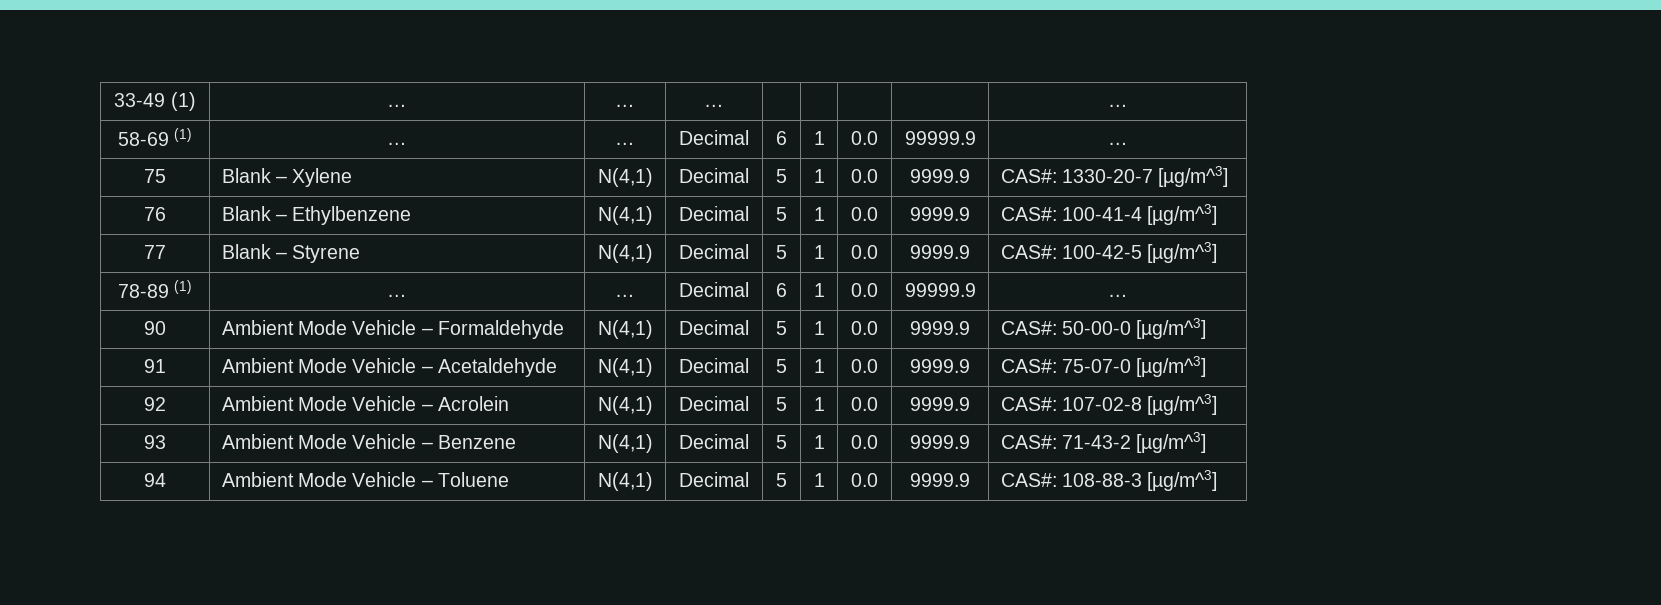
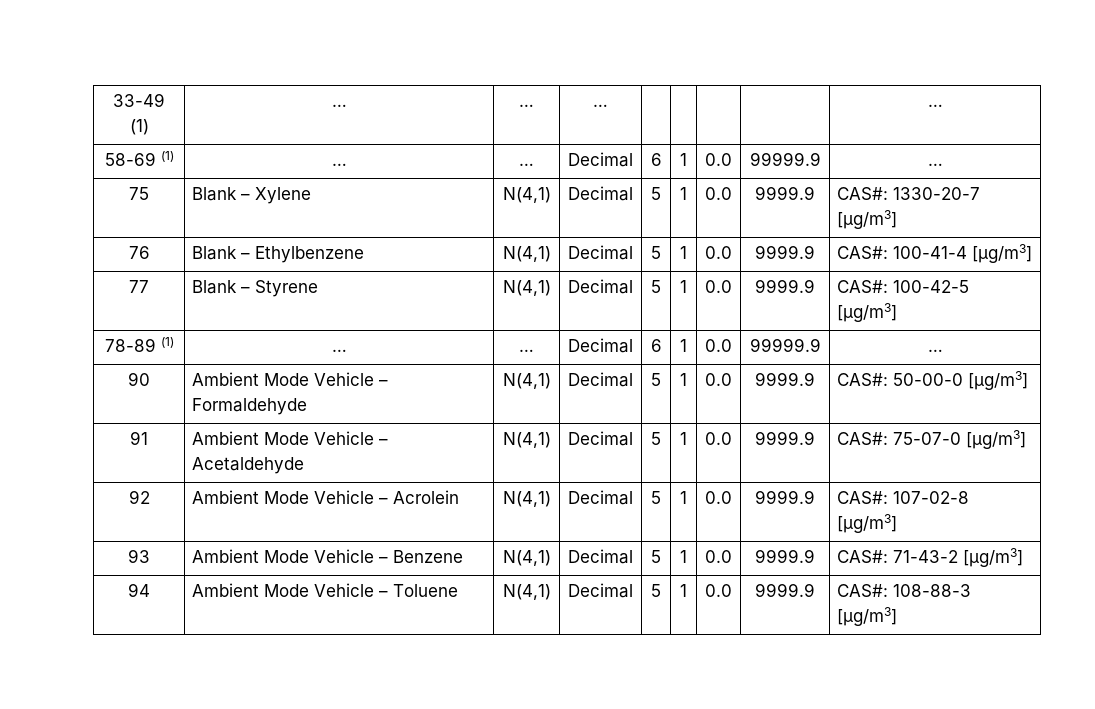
[1158,166,1229,187] [µg/m^3] -> [837,210,898,229] [µg/m3]
[1147,204,1218,225] [µg/m^3] -> [972,244,1033,263] [µg/m3]
[1147,242,1218,263] [µg/m^3] -> [837,303,898,322] [µg/m3]
[1136,318,1207,339] [µg/m^3] -> [968,371,1029,390] [µg/m3]
[1136,356,1207,377] [µg/m^3] -> [966,430,1027,449] [µg/m3]
[1147,394,1218,415] [µg/m^3] -> [837,514,898,533] [µg/m3]
[1136,432,1207,453] [µg/m^3] -> [963,548,1024,567] [µg/m3]
[1147,470,1218,491] [µg/m^3] -> [837,607,898,626] [µg/m3]

